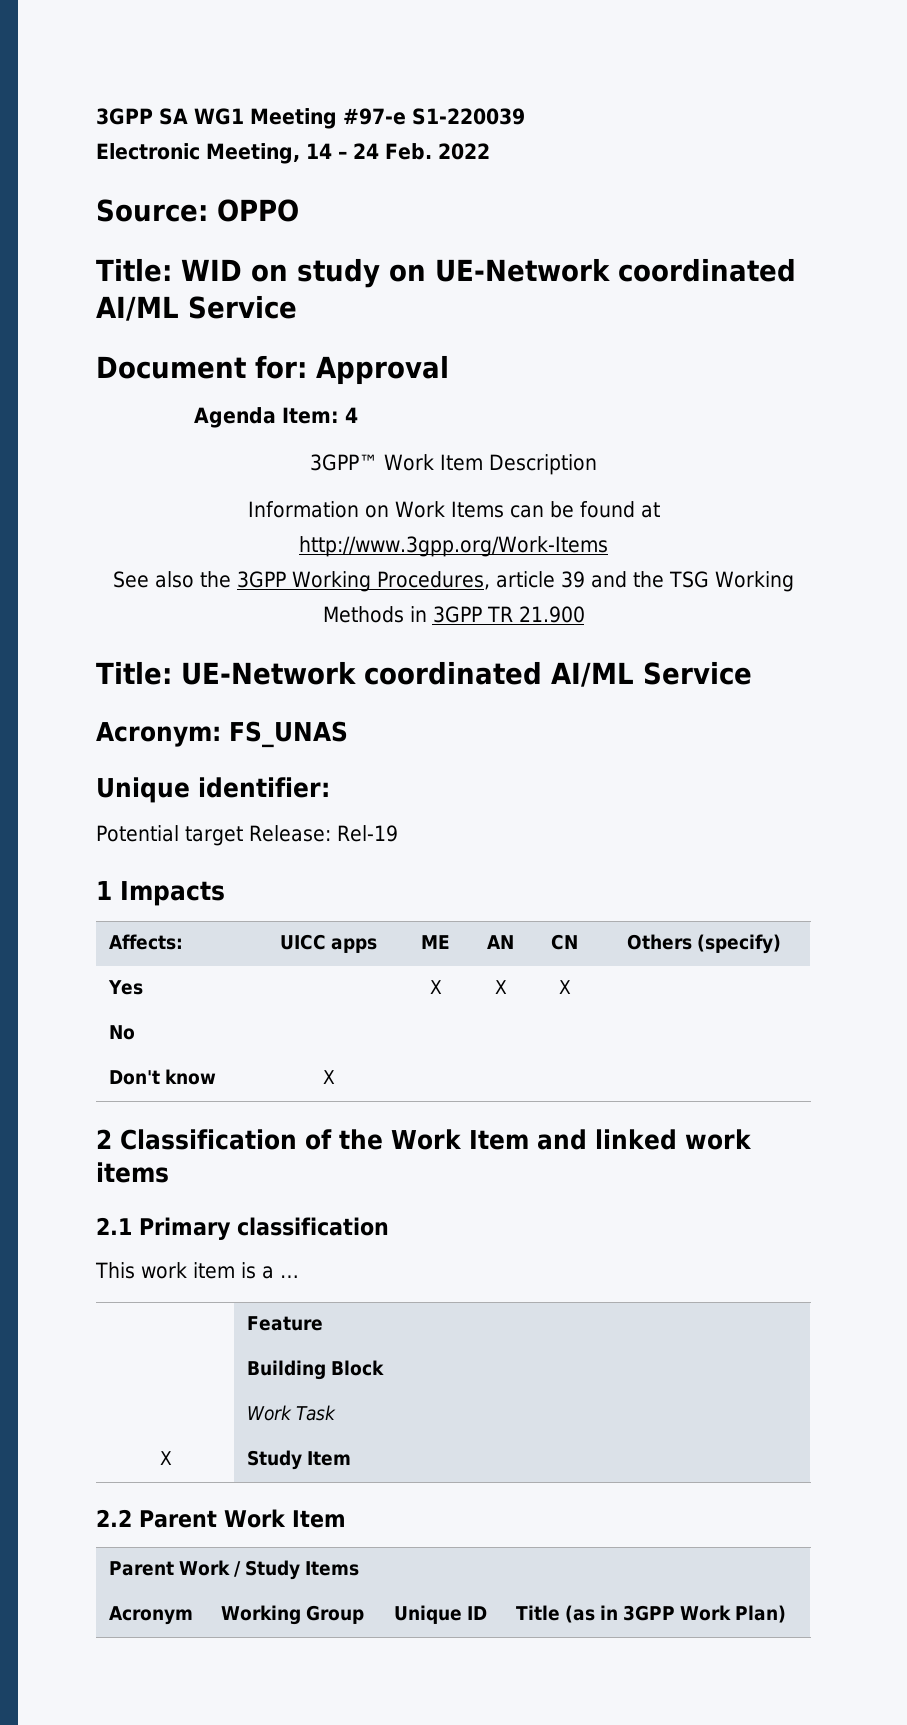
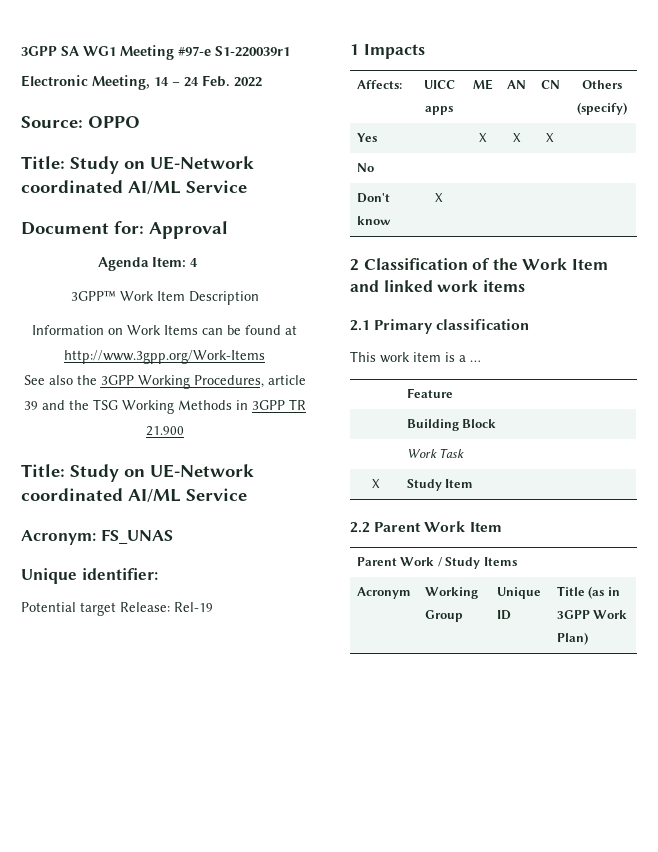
[412,108,525,125] S1-220039 -> [215,46,290,57] S1-220039r1
[181,258,380,288] WID on study -> [70,156,119,174] Study
(172, 673) none -> [70,464,145,482] Study on

